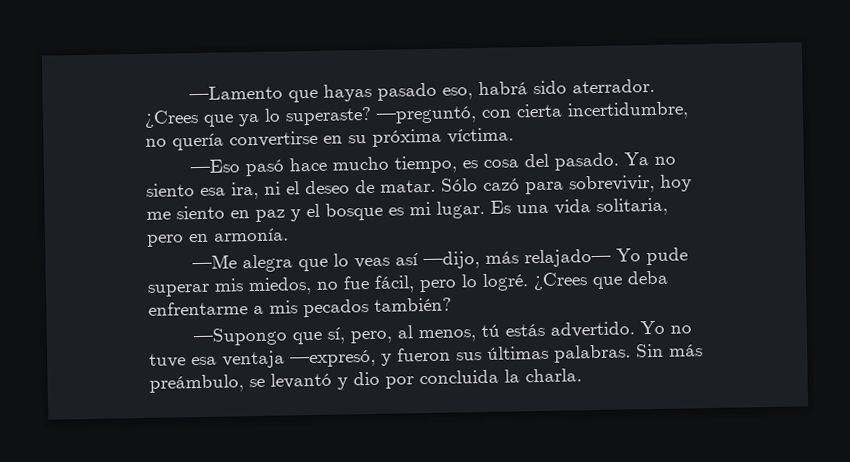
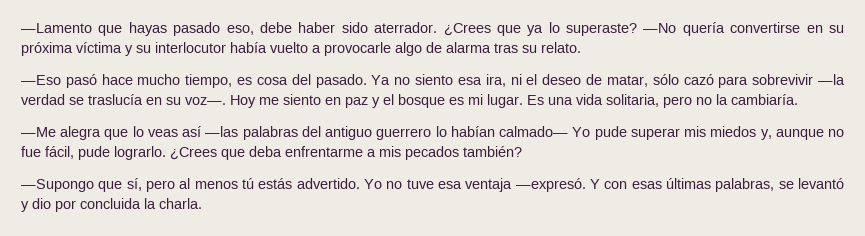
[478,81,529,96] habrá -> [259,22,336,33] debe haber
[376,101,689,124] [145,138,167,147] —preguntó, con cierta incertidumbre, no -> [643,23,677,33] —No
[447,127,514,144] víctima. -> [76,42,581,56] víctima y su interlocutor había vuelto a provocarle algo de alarma tras su relato.
[380,174,692,195] matar. Sólo cazó para sobrevivir, hoy -> [606,74,846,88] [21,94,256,108] matar, sólo cazó para sobrevivir —la verdad se traslucía en su voz—. Hoy
[189,227,289,243] en armonía. -> [696,94,798,105] no la cambiaría.
[423,247,689,270] [147,273,529,297] —dijo, más relajado— Yo pude superar mis miedos, no fue fácil, pero lo logré. -> [205,126,844,140] [21,146,166,160] —las palabras del antiguo guerrero lo habían calmado— Yo pude superar mis miedos y, aunque no fue fácil, pude lograrlo.
[350,325,477,344] pero, al menos, -> [146,178,238,192] pero al menos
[290,343,703,368] [149,374,244,393] —expresó, y fueron sus últimas palabras. Sin más preámbulo, -> [515,178,775,192] —expresó. Y con esas últimas palabras,

